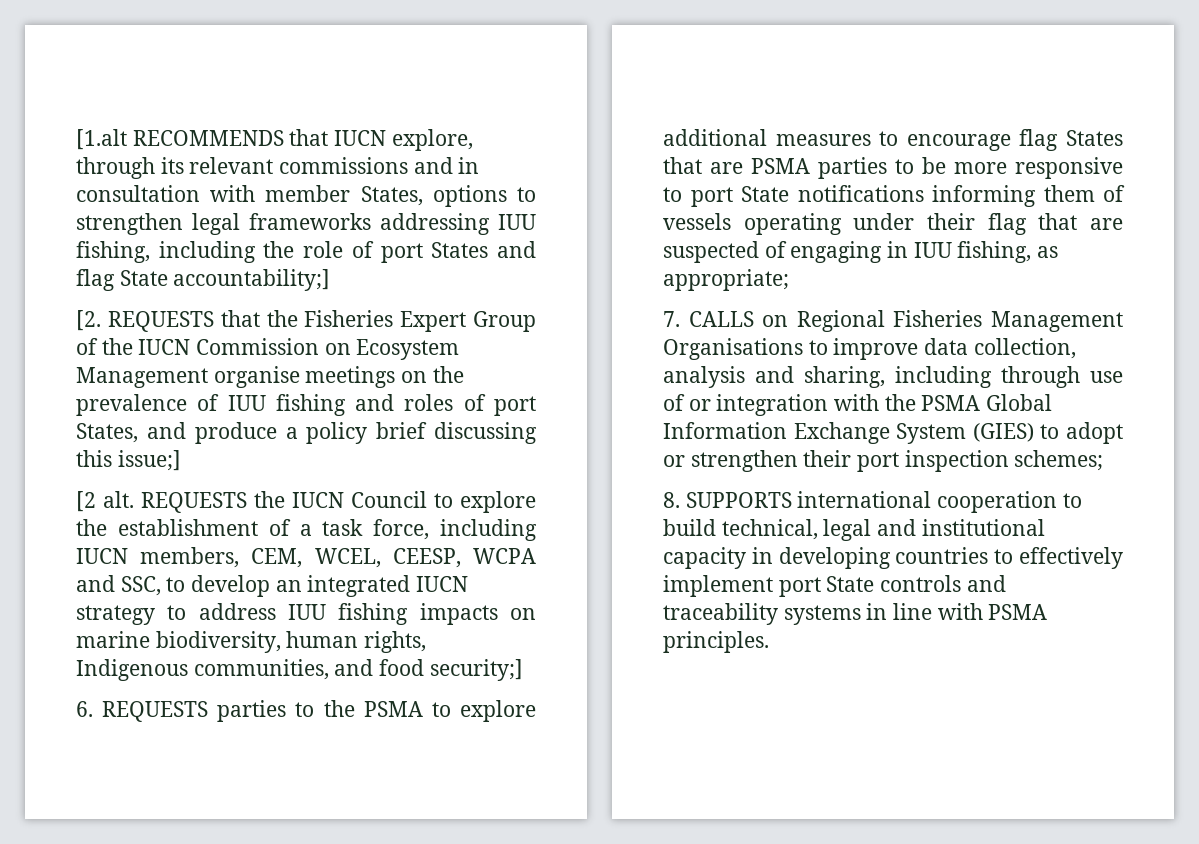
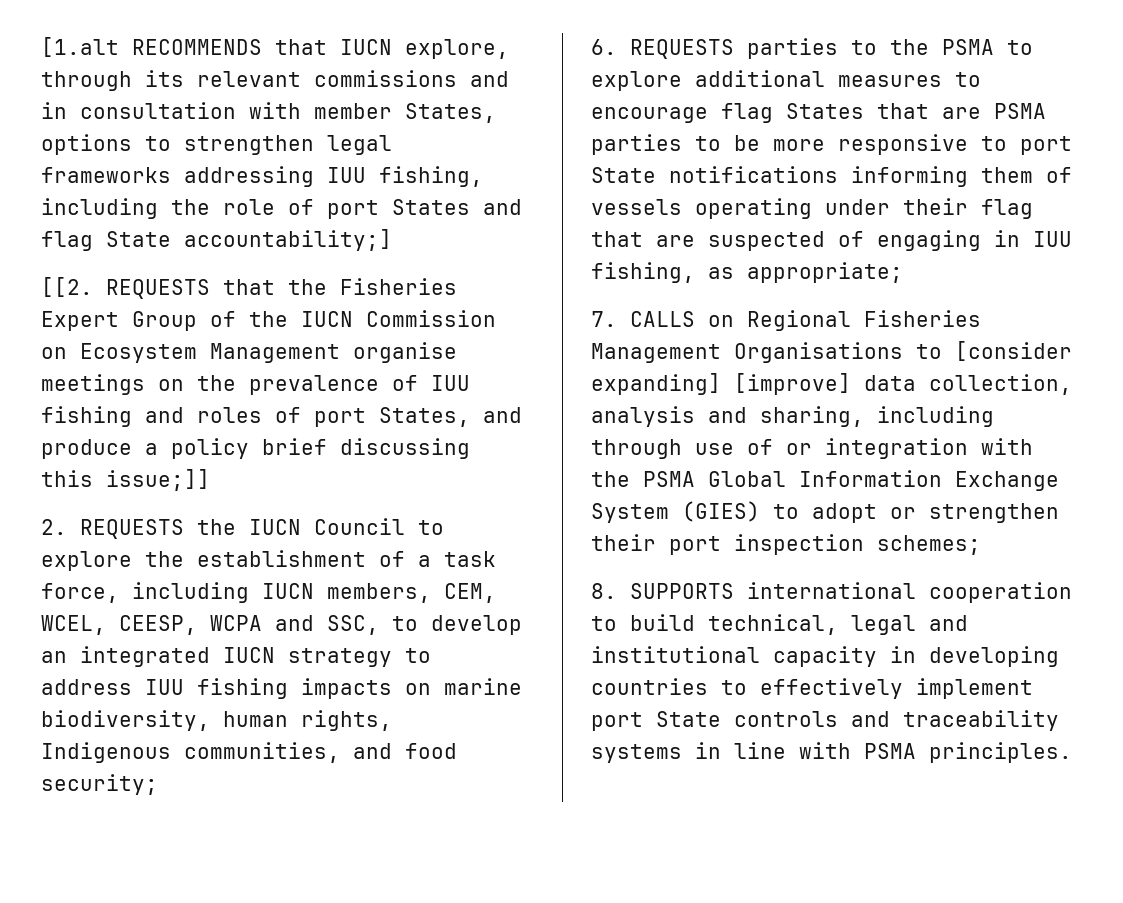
[76,310,101,331] [2. -> [41,277,93,297] [[2.
[117,450,181,471] [76,491,134,512] issue;] // [2 alt. -> [106,469,210,491] [41,519,67,535] issue;]] // 2.
[429,659,523,681] security;] -> [41,774,158,795] security;
[833,338,919,360] improve -> [955,341,1072,361] [591,373,851,395] [consider expanding] [improve]

